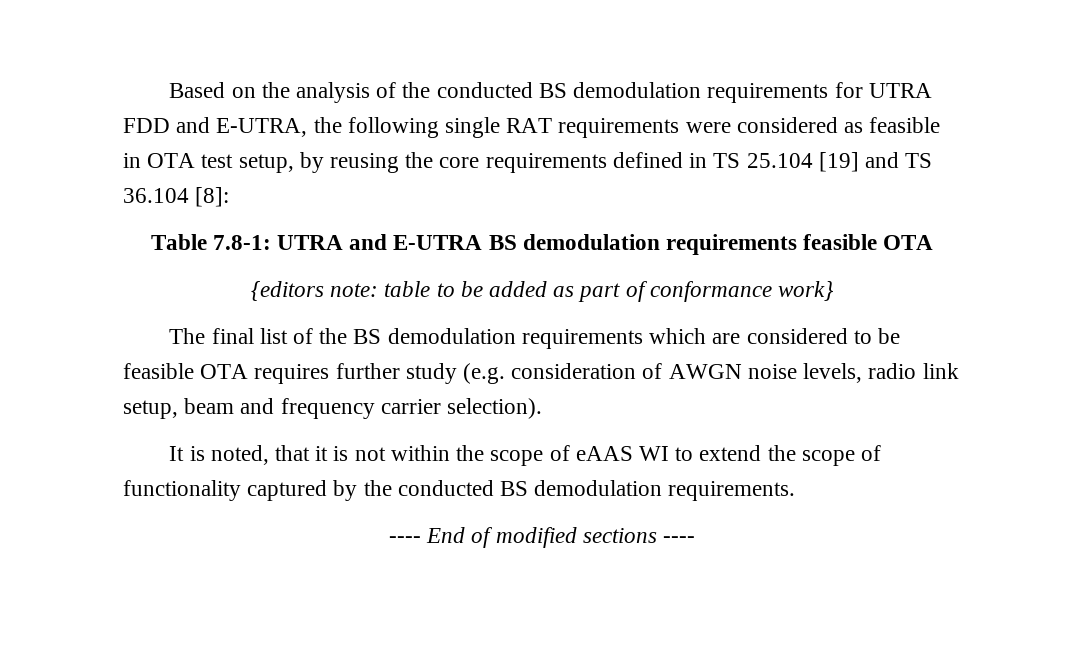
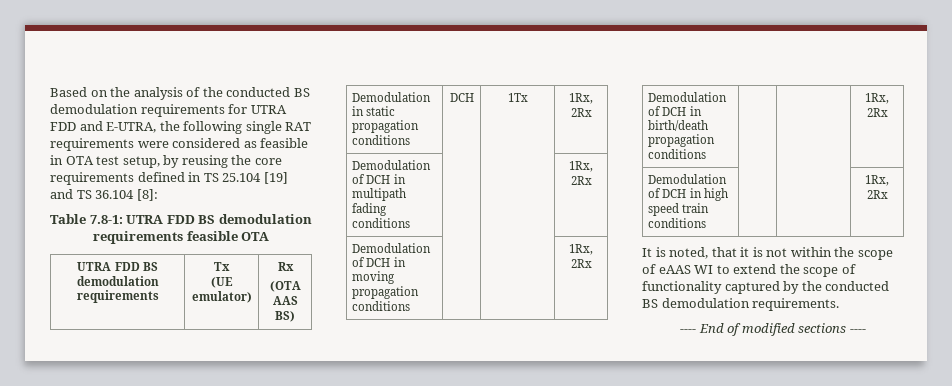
[349,234,483,250] and E-UTRA -> [166,215,195,224] FDD
[250,281,834,302] [169,328,900,349] [123,363,959,384] [123,398,543,419] // {editors note: table to be added as part of conformance work} // The final list of the BS demodulation requirements which are considered to be feasible OTA requires further study (e.g. consideration of AWGN noise levels, radio link setup, beam and frequency carrier selection). -> [77,262,158,271] [76,276,159,286] [76,290,159,303] [214,262,230,271] [210,277,233,288] [191,291,252,303] [277,262,294,271] [269,281,301,292] [272,296,298,305] [275,311,295,322] [352,92,432,102] [352,106,396,116] [352,120,420,133] [352,135,411,145] [449,93,474,102] [507,93,528,102] [569,93,593,104] [570,108,592,117] [352,160,432,170] [352,174,406,184] [352,188,407,201] [352,203,388,216] [352,218,411,228] [569,161,593,172] [570,176,592,185] [352,243,432,253] [352,257,406,267] [352,271,396,284] [352,286,420,299] [352,301,411,311] [569,244,593,255] [570,259,592,268] [648,92,728,102] [648,106,702,116] [648,120,709,131] [648,134,716,147] [648,149,707,159] [865,93,889,104] [866,108,888,117] [648,174,728,184] [648,188,728,201] [648,203,710,216] [648,218,707,228] [865,175,889,186] [866,190,888,199] // UTRA FDD BS demodulation requirements | Tx // (UE emulator) | Rx // (OTA AAS BS) // Demodulation in static propagation conditions | DCH | 1Tx | 1Rx, 2Rx // Demodulation of DCH in multipath fading conditions | | | 1Rx, 2Rx // Demodulation of DCH in moving propagation conditions | | | 1Rx, 2Rx // Demodulation of DCH in birth/death propagation conditions | | | 1Rx, 2Rx // Demodulation of DCH in high speed train conditions | | | 1Rx, 2Rx

